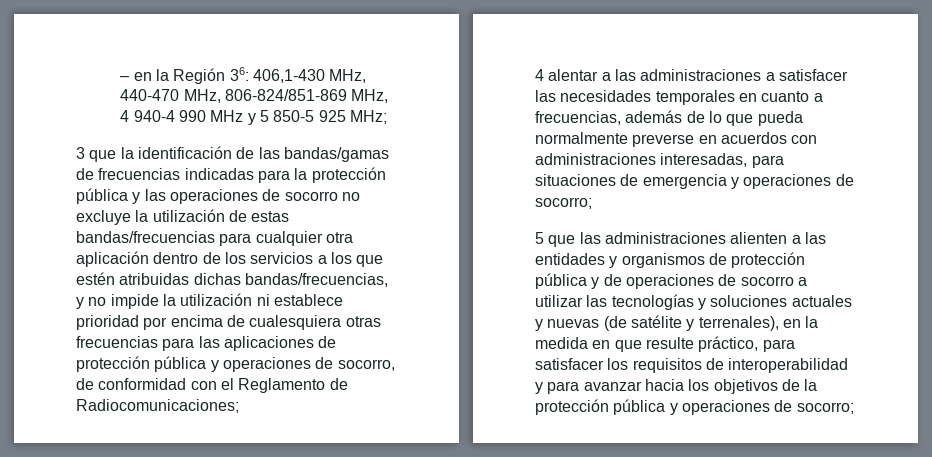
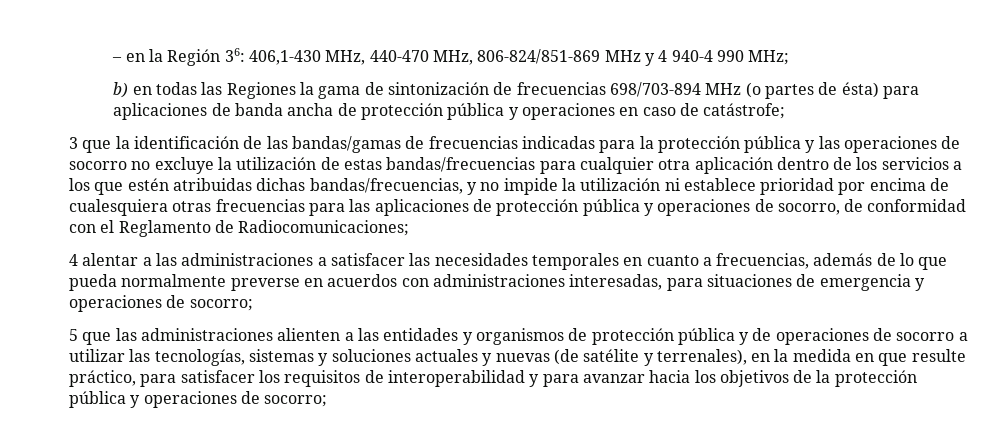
[351,89,389,103] MHz, -> [604,50,655,66] MHz y
[210,110,387,125] MHz y 5 850-5 925 MHz; -> [748,50,790,65] [113,82,919,99] [113,103,786,120] MHz; // b) en todas las Regiones la gama de sintonización de frecuencias 698/703-894 MHz (o partes de ésta) para aplicaciones de banda ancha de protección pública y operaciones en caso de catástrofe;
[611,294,694,310] tecnologías -> [154,349,314,366] tecnologías, sistemas

